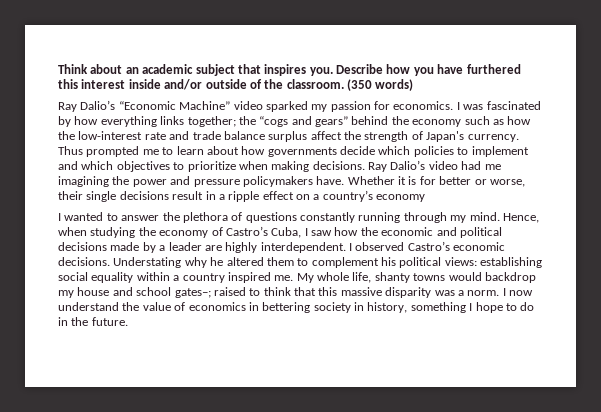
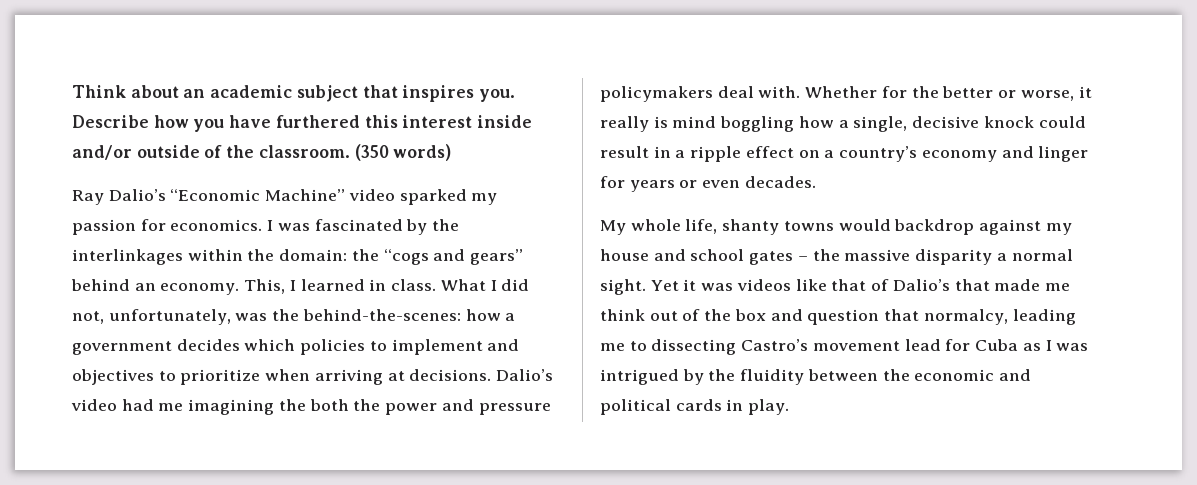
[74,116,236,127] how everything links together; -> [432,219,460,231] [72,249,348,265] the interlinkages within the domain:
[391,116,532,127] [58,131,519,142] [58,146,375,157] the economy such as how the low-interest rate and trade balance surplus affect the strength of Japan's currency. Thus prompted me to learn about how governments decide -> [134,279,530,295] [72,309,516,325] [72,339,240,355] an economy. This, I learned in class. What I did not, unfortunately, was the behind-the-scenes: how a government decides
[81,161,114,170] which -> (520, 345) none
[271,161,387,172] making decisions. Ray -> [314,369,492,385] arriving at decisions.
(130, 180) none -> [309,399,381,411] both the
[316,176,525,187] [58,191,169,202] have. Whether it is for better or worse, their single decisions -> [717,86,1092,101] [600,116,1086,132] deal with. Whether for the better or worse, it really is mind boggling how a single, decisive knock could
[58,212,539,223] [58,226,502,238] [58,241,506,253] [58,257,543,268] [58,272,294,283] // I wanted to answer the plethora of questions constantly running through my mind. Hence, when studying the economy of Castro’s Cuba, I saw how the economic and political decisions made by a leader are highly interdependent. I observed Castro’s economic decisions. Understating why he altered them to complement his political views: establishing social equality within a country inspired me. -> [1001,146,1089,162] [600,176,816,192] and linger for years or even decades. //
(536, 277) none -> [979,219,1042,235] against
[174,287,533,298] [58,302,535,313] [58,317,128,326] gates–; raised to think that this massive disparity was a norm. I now understand the value of economics in bettering society in history, something I hope to do in the future. -> [749,249,1073,265] [600,279,1070,295] [600,309,1076,325] [600,339,1089,355] [600,369,1032,385] [600,399,790,415] gates – the massive disparity a normal sight. Yet it was videos like that of Dalio’s that made me think out of the box and question that normalcy, leading me to dissecting Castro’s movement lead for Cuba as I was intrigued by the fluidity between the economic and political cards in play.

